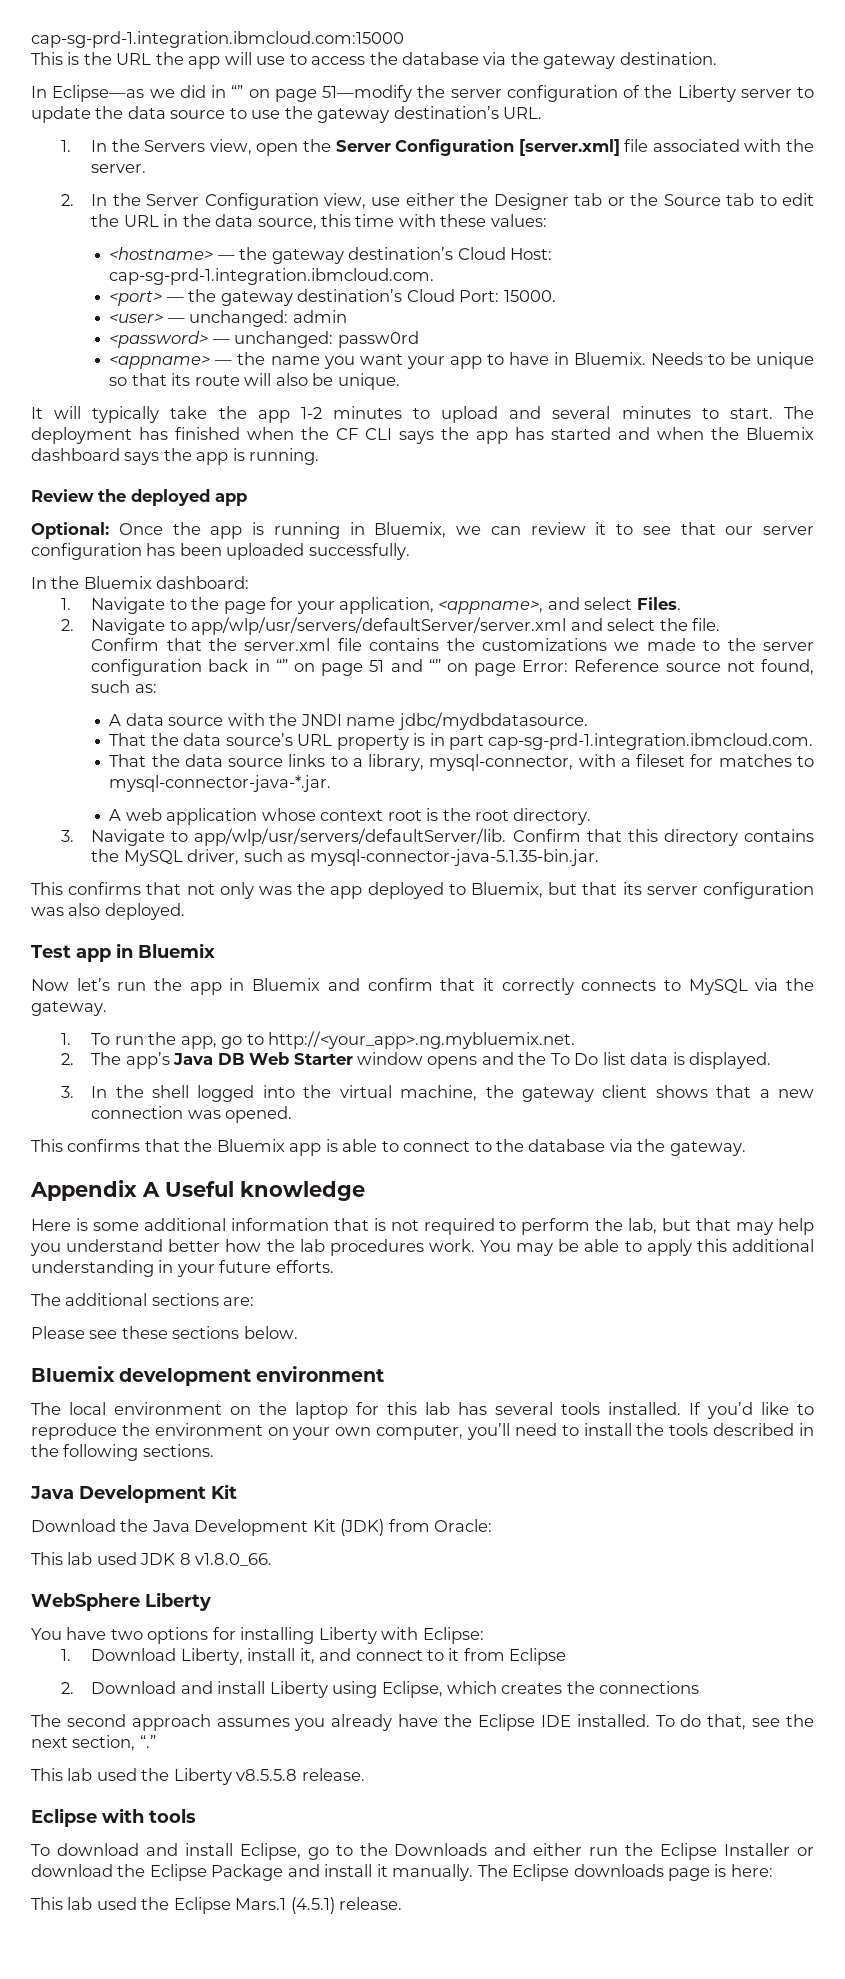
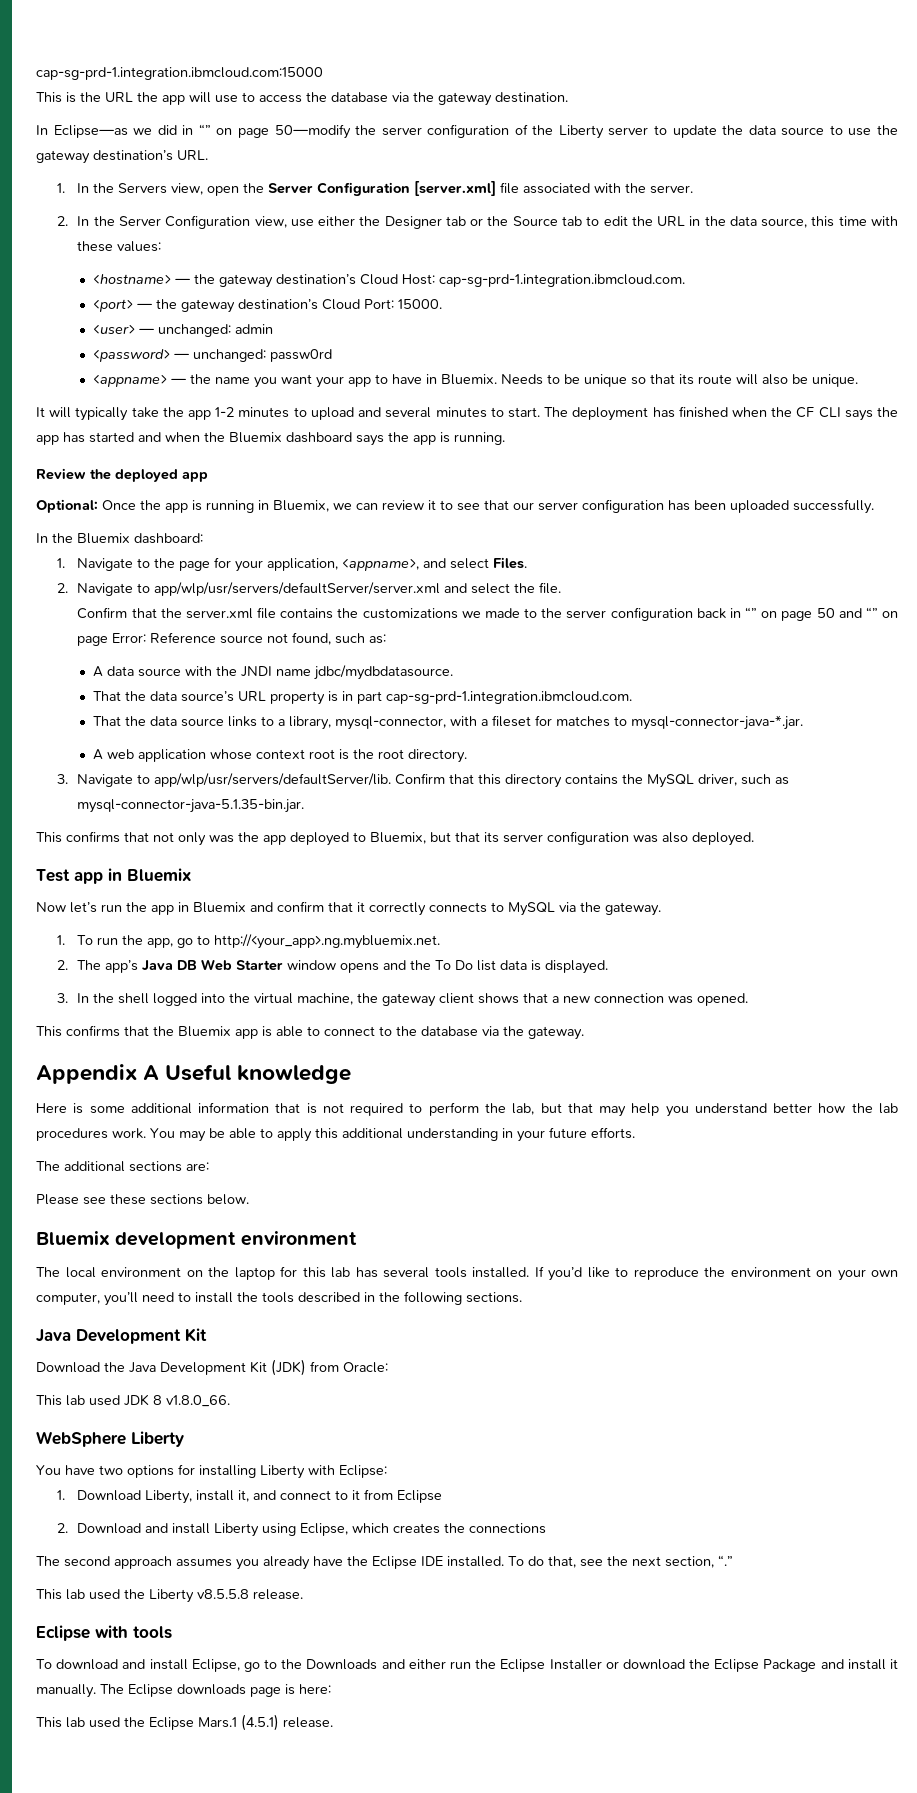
[322,85,412,102] 51—modify -> [274,124,351,139] 50—modify
[369,660,385,672] 51 -> [816,608,835,618] 50

